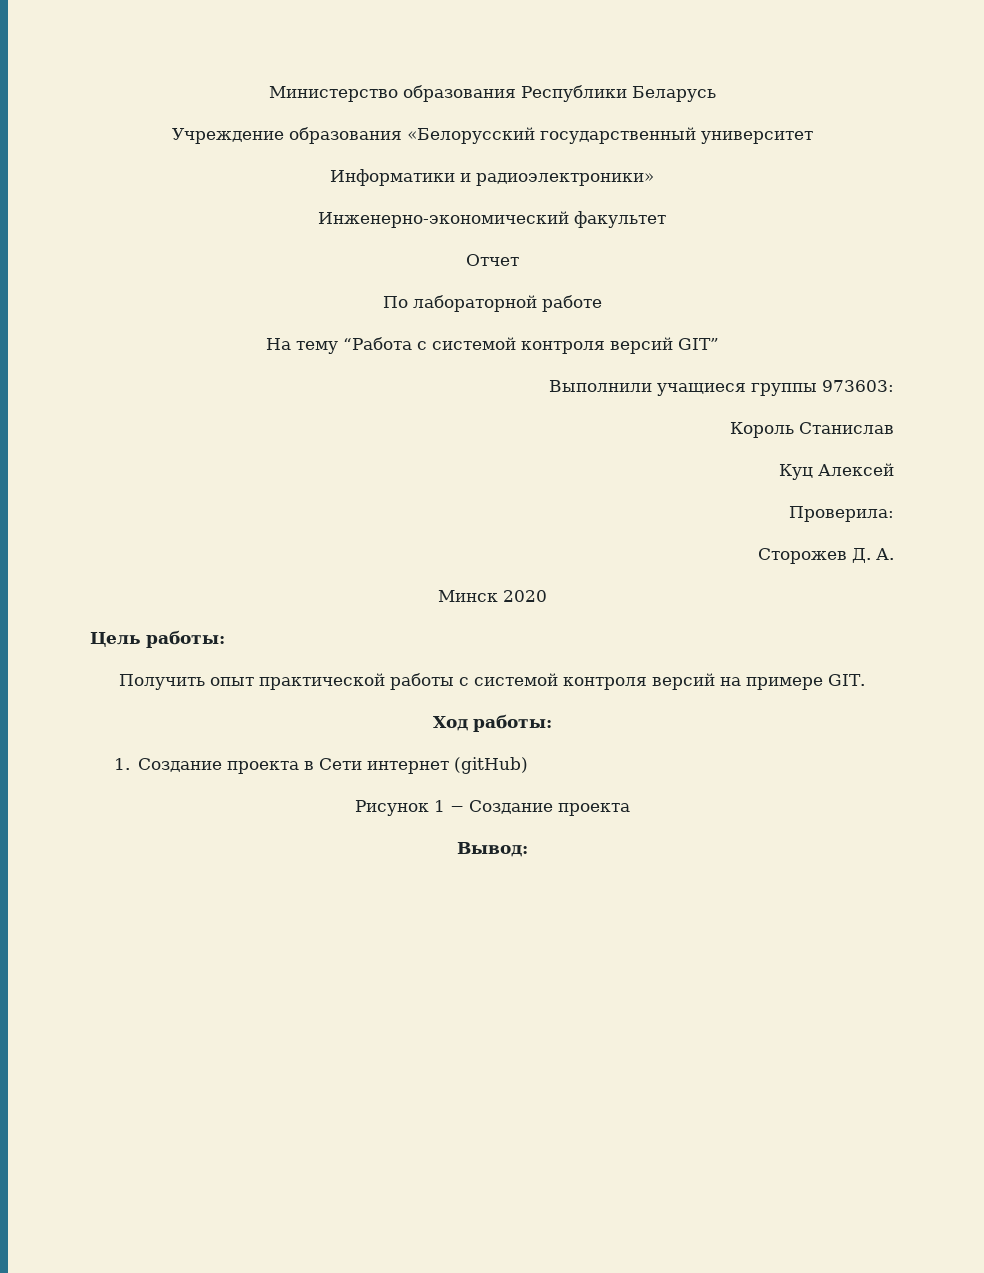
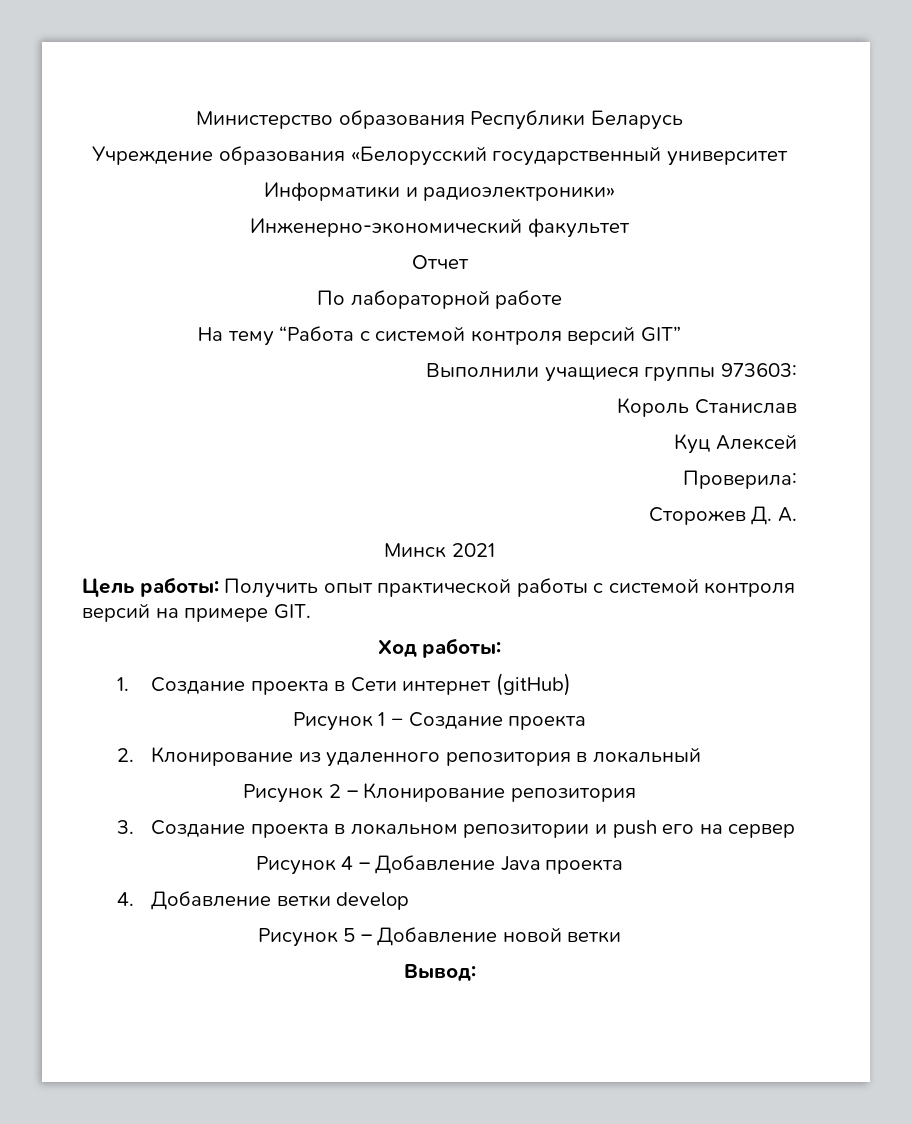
[502,590,547,602] 2020 -> [451,543,495,557] 2021
(225, 639) // -> (219, 587) none
(630, 809) none -> [116,746,702,767] [243,782,636,803] [116,820,796,838] [255,855,624,875] [116,891,410,910] [257,927,622,947] // 2. Клонирование из удаленного репозитория в локальный // Рисунок 2 – Клонирование репозитория // 3. Создание проекта в локальном репозитории и push его на сервер // Рисунок 4 – Добавление Java проекта // 4. Добавление ветки develop // Рисунок 5 – Добавление новой ветки

